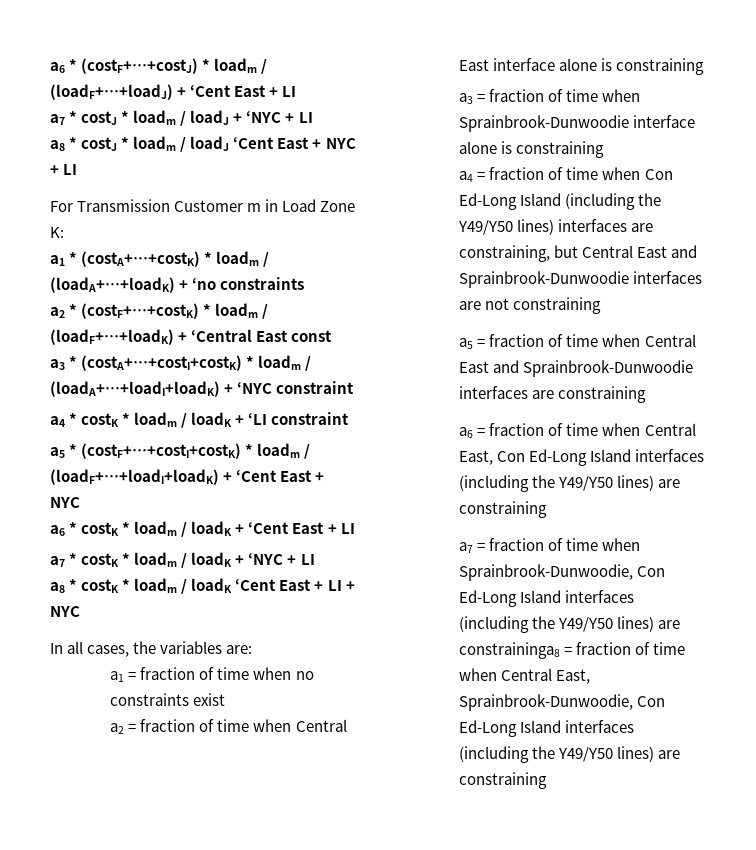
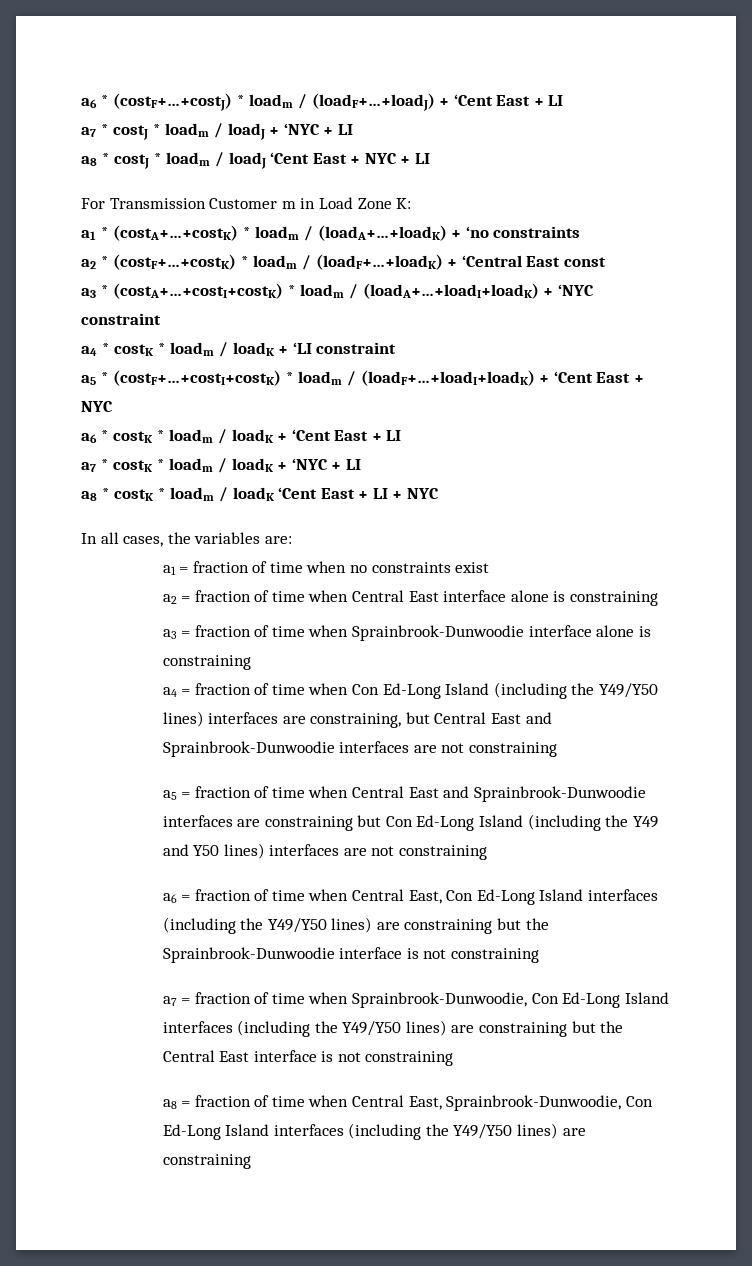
(647, 394) none -> [357,814,658,831] [162,843,488,860] but Con Ed-Long Island (including the Y49 and Y50 lines) interfaces are not constraining
(548, 509) none -> [497,918,549,930] [162,947,539,963] but the Sprainbrook-Dunwoodie interface is not constraining
[459,642,561,659] constraininga8 -> [479,1021,624,1037] [162,1050,454,1066] [162,1099,177,1109] constraining but the Central East interface is not constraining // a8

